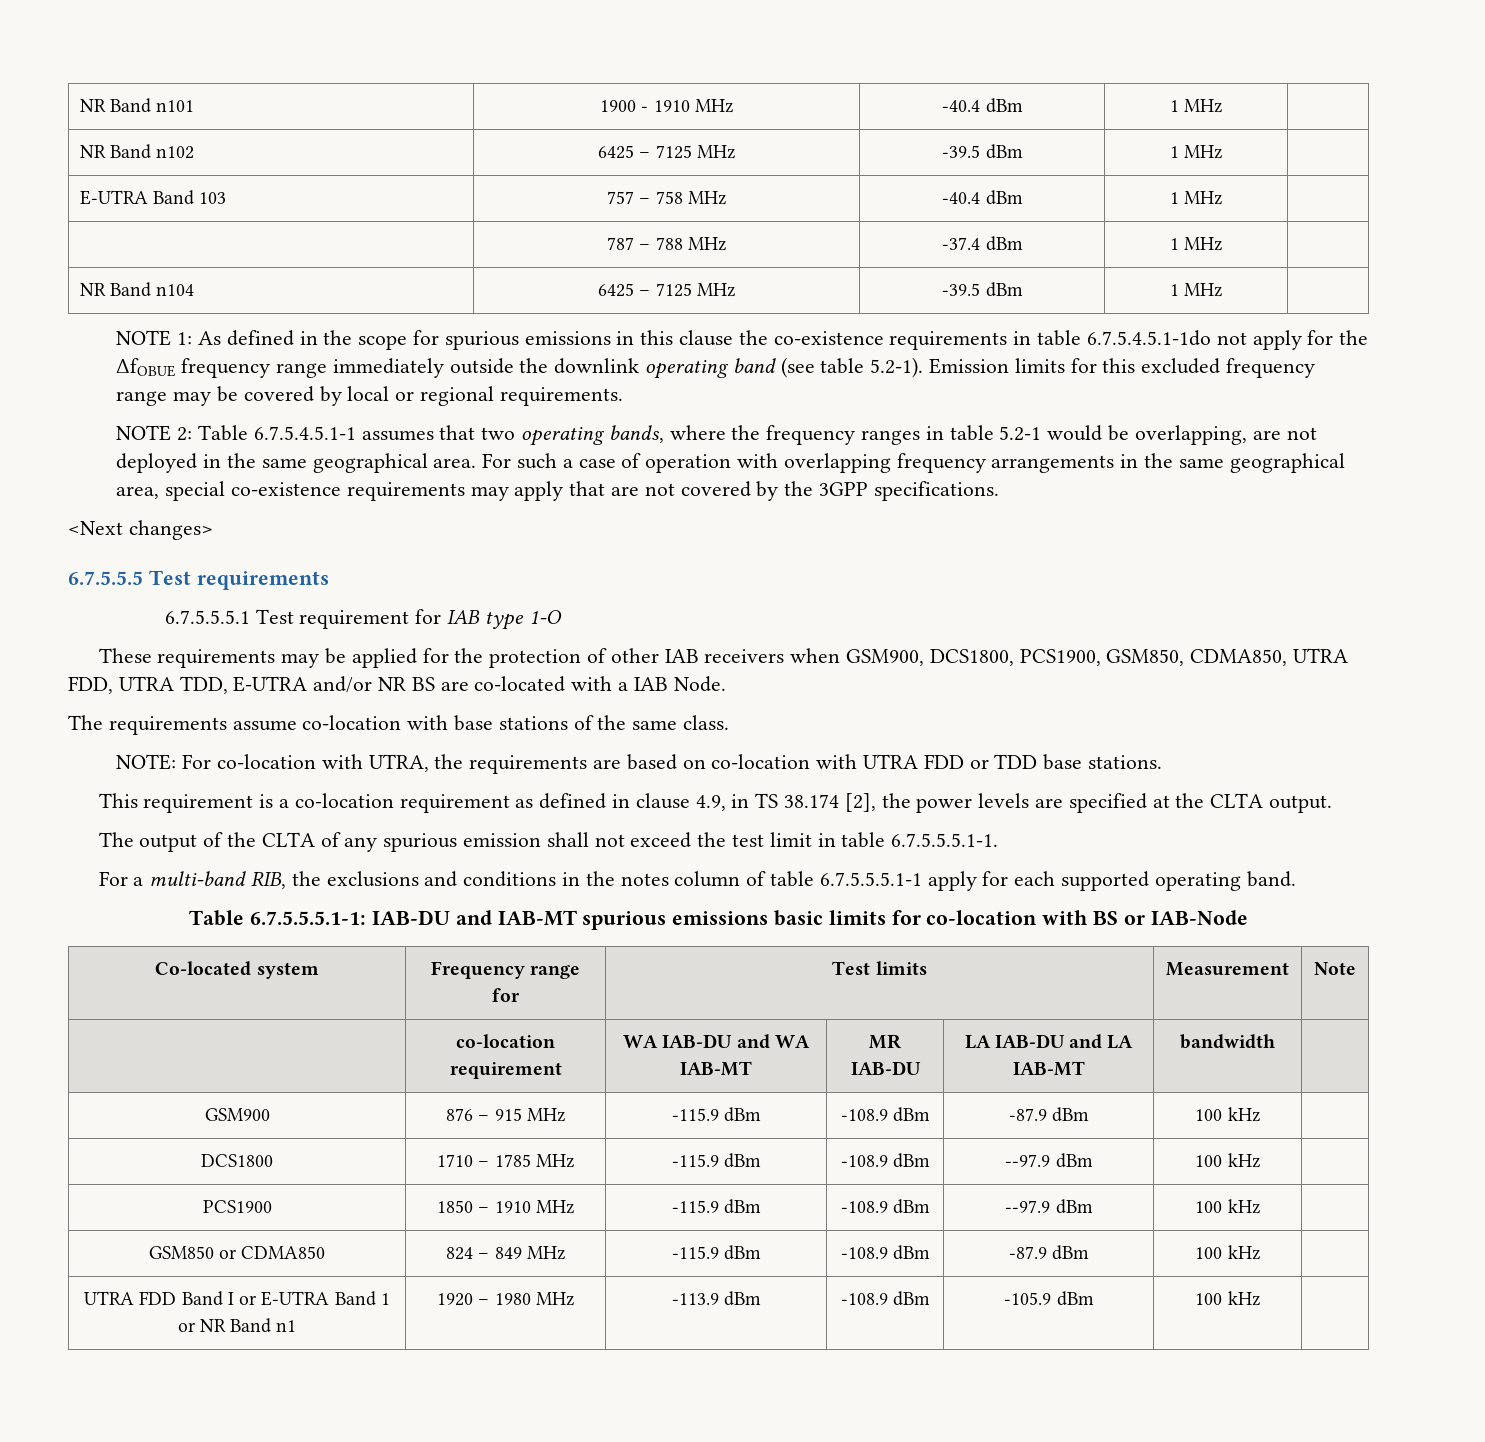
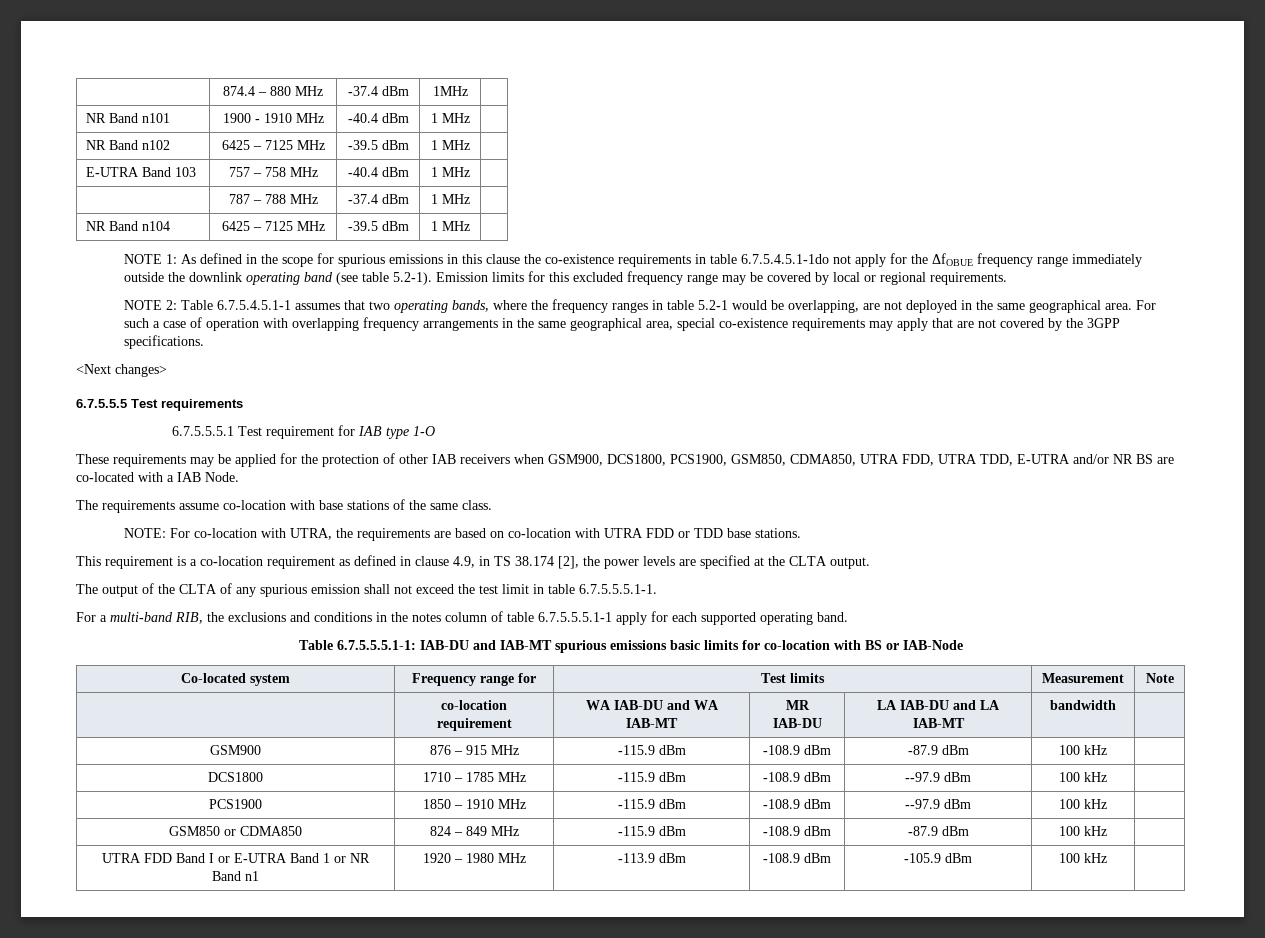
(79, 105) none -> [223,86,323,96] [347,86,409,96] [432,86,468,96] | 874.4 – 880 MHz | -37.4 dBm | 1MHz | //

